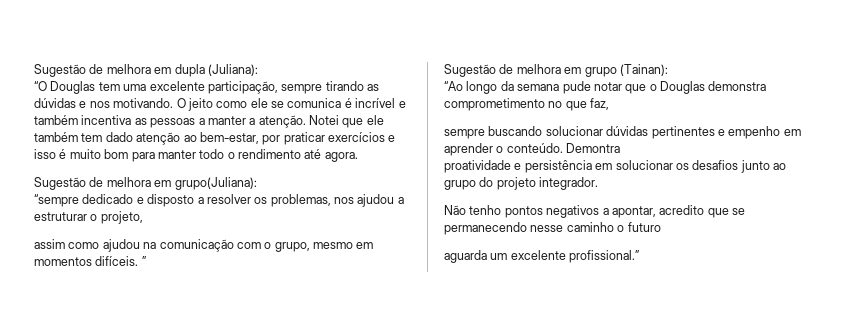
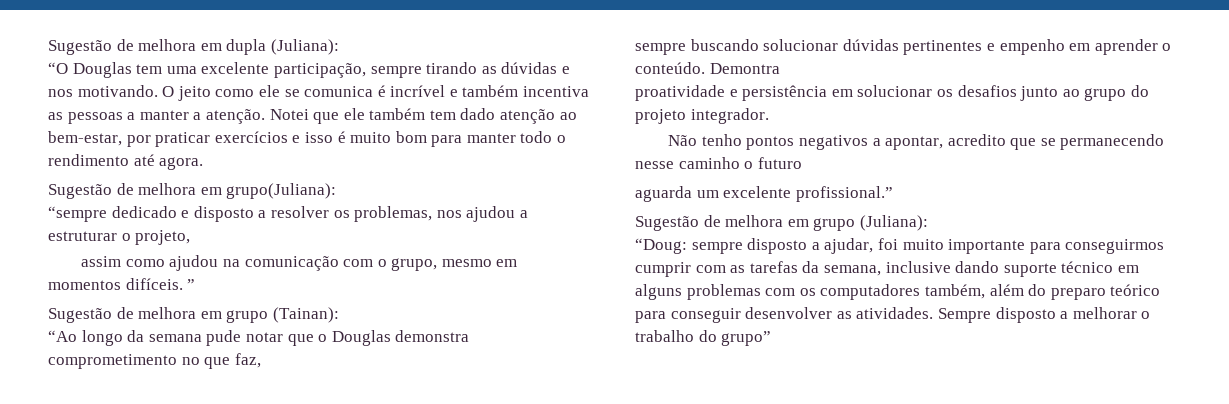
(640, 256) none -> [635,215,928,231] [635,238,1165,254] [635,261,1139,277] [635,284,1161,300] [635,307,1151,323] [635,330,772,346] // Sugestão de melhora em grupo (Juliana): // “Doug: sempre disposto a ajudar, foi muito importante para conseguirmos cumprir com as tarefas da semana, inclusive dando suporte técnico em alguns problemas com os computadores também, além do preparo teórico para conseguir desenvolver as atividades. Sempre disposto a melhorar o trabalho do grupo”

